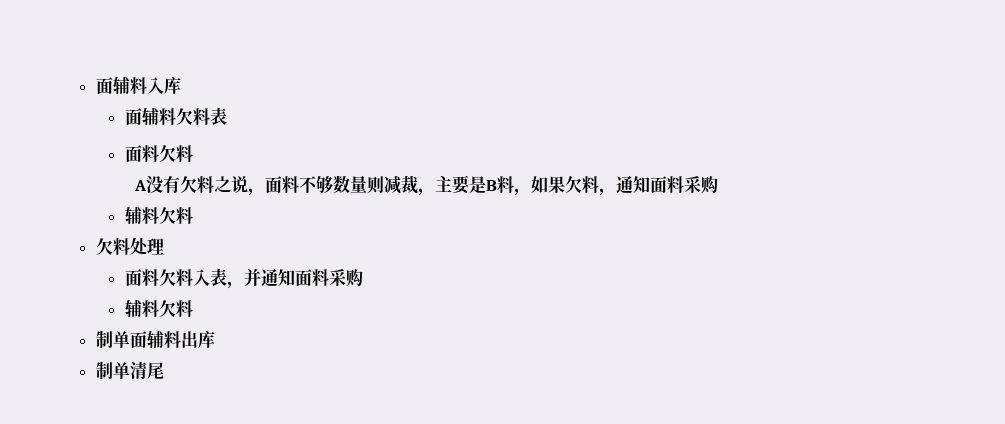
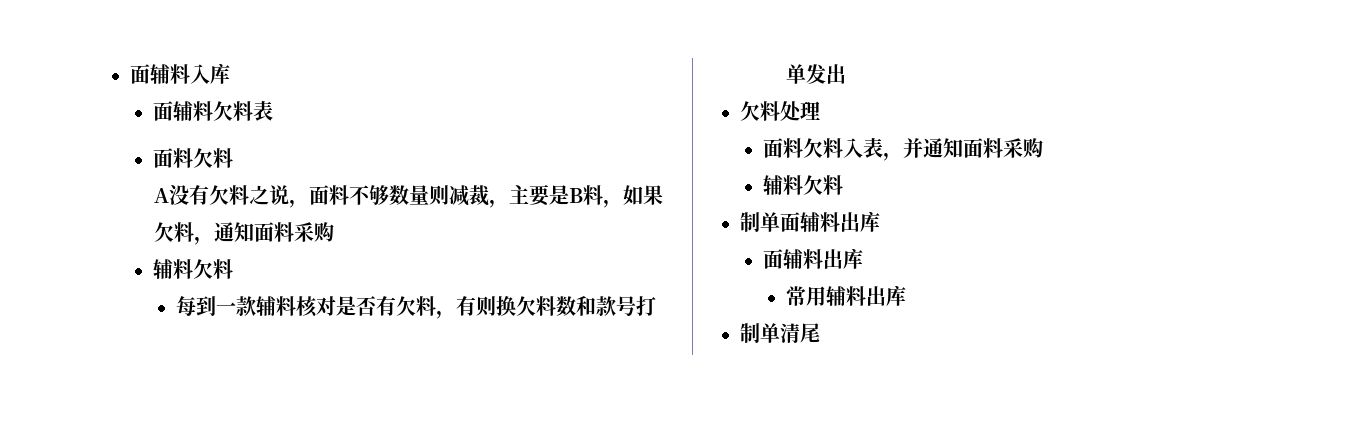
(193, 215) none -> [176,295,657,319] [786,64,847,84] // 每到一款辅料核对是否有欠料，有则换欠料数和款号打单发出
(215, 339) none -> [763,248,864,269] [786,285,907,306] // 面辅料出库 // 常用辅料出库

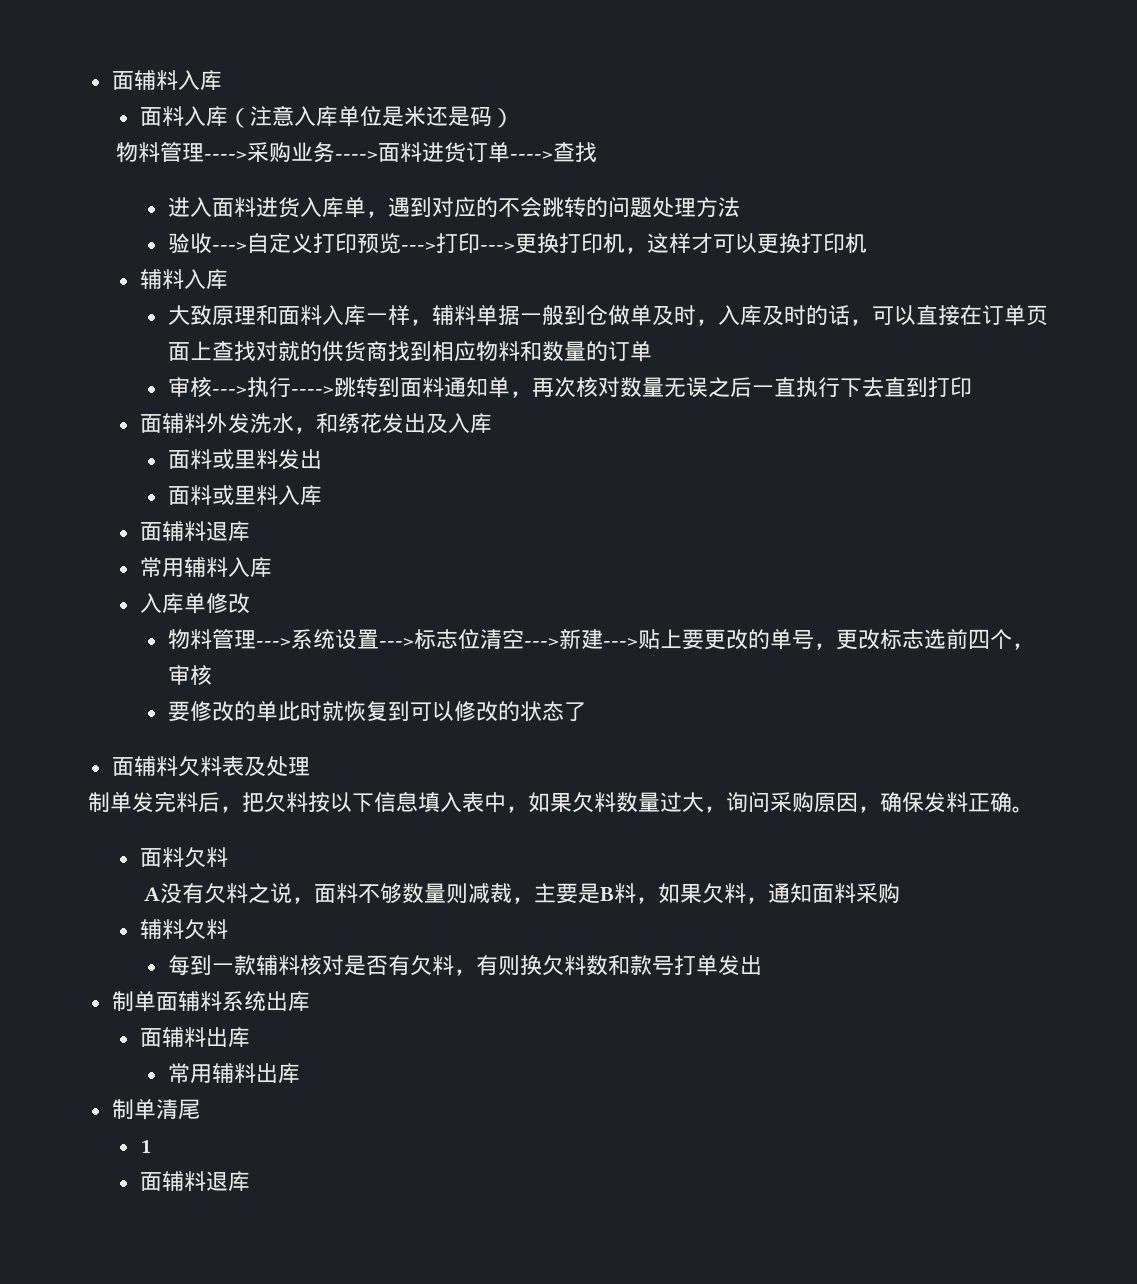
[173,101,274,121] 辅料欠料表 -> [161,105,514,128] [116,142,598,163] [167,196,740,218] [167,233,867,254] [139,268,228,290] [167,304,1048,326] [167,341,652,362] [167,377,972,398] [139,412,492,434] [167,449,322,470] [167,485,322,506] [139,520,250,542] [139,556,272,578] [139,593,250,614] [167,628,1034,650] [167,665,212,685] [167,701,586,722] [111,755,310,777] [88,791,1034,813] 料入库（注意入库单位是米还是码） // 物料管理---->采购业务---->面料进货订单---->查找 // 进入面料进货入库单，遇到对应的不会跳转的问题处理方法 // 验收--->自定义打印预览--->打印--->更换打印机，这样才可以更换打印机 // 辅料入库 // 大致原理和面料入库一样，辅料单据一般到仓做单及时，入库及时的话，可以直接在订单页面上查找对就的供货商找到相应物料和数量的订单 // 审核--->执行---->跳转到面料通知单，再次核对数量无误之后一直执行下去直到打印 // 面辅料外发洗水，和绣花发出及入库 // 面料或里料发出 // 面料或里料入库 // 面辅料退库 // 常用辅料入库 // 入库单修改 // 物料管理--->系统设置--->标志位清空--->新建--->贴上要更改的单号，更改标志选前四个，审核 // 要修改的单此时就恢复到可以修改的状态了 // 面辅料欠料表及处理 // 制单发完料后，把欠料按以下信息填入表中，如果欠料数量过大，询问采购原因，确保发料正确。
[740,101,820,121] [763,138,1044,161] [763,175,844,195] // 欠料处理 // 面料欠料入表，并通知面料采购 // 辅料欠料 -> (762, 965) none
(840, 222) none -> [221,991,266,1011] 系统
(820, 333) none -> [139,1140,151,1153] [139,1170,250,1192] // 1 // 面辅料退库

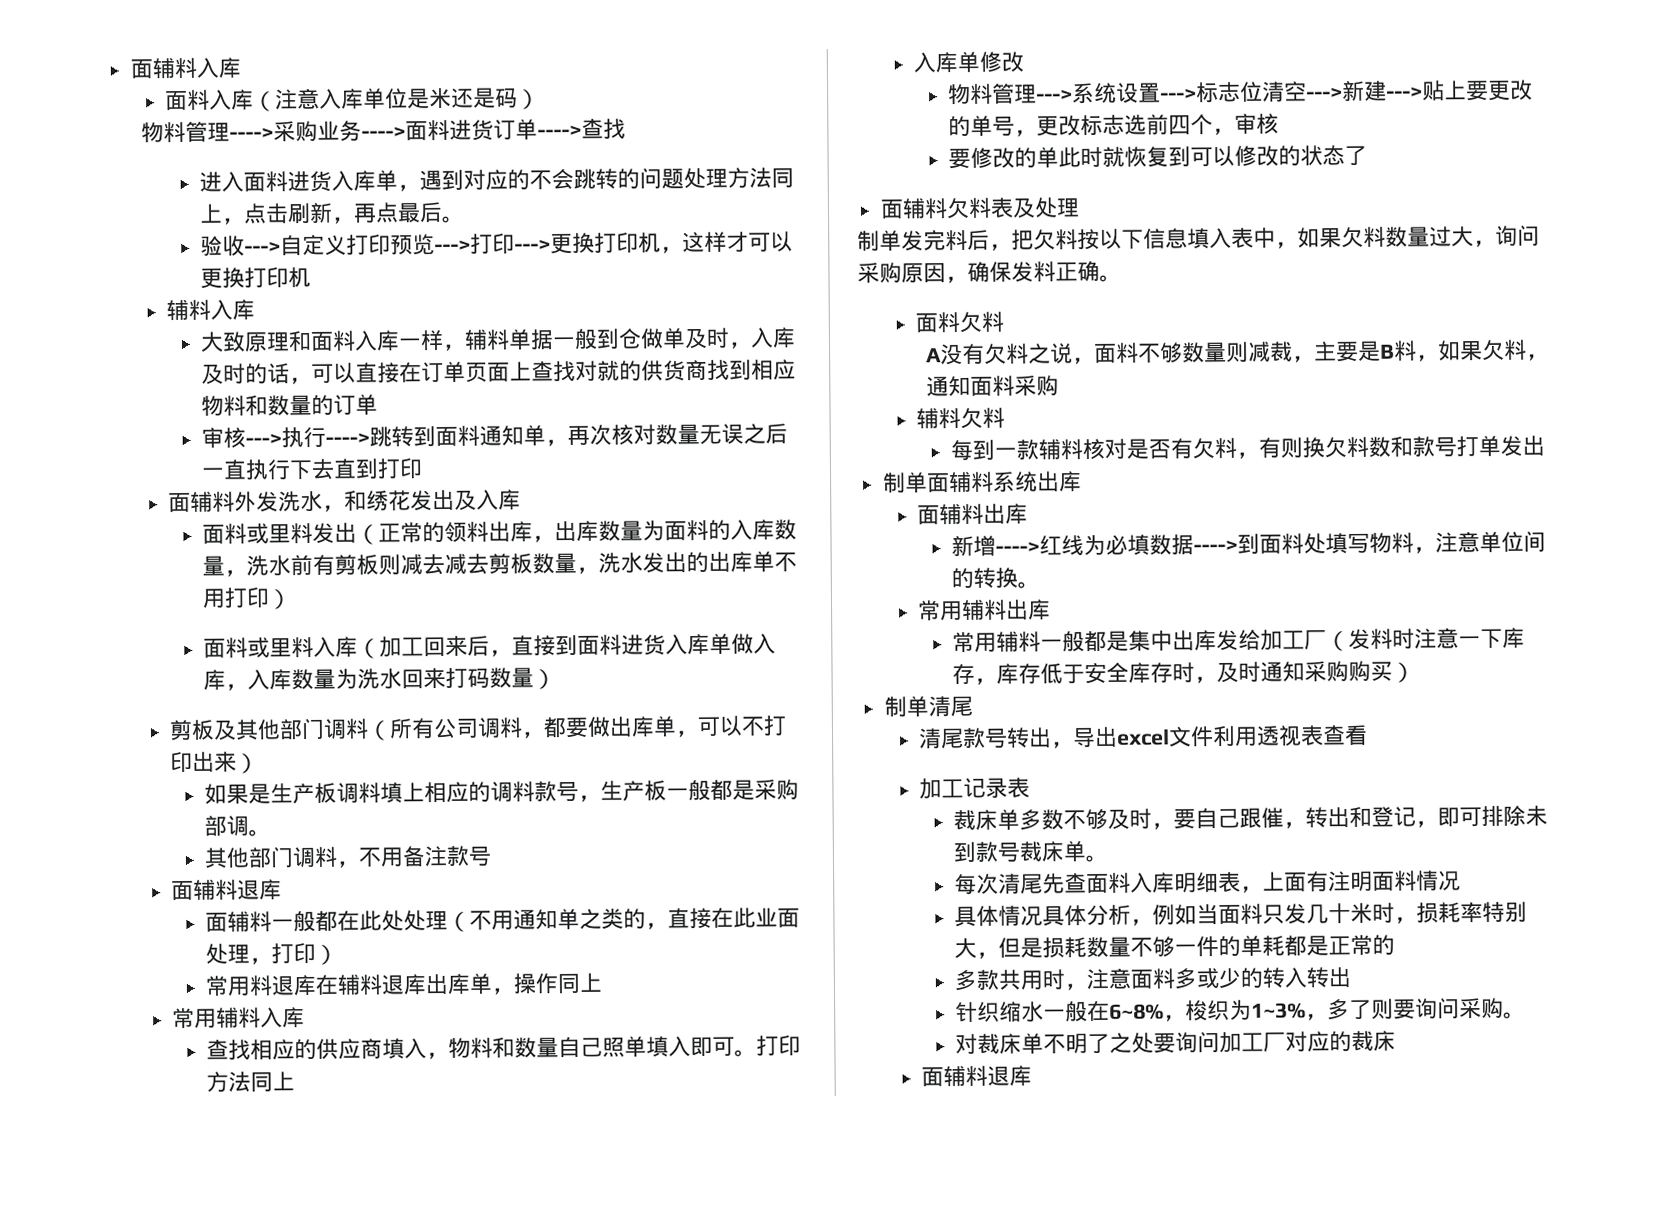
(740, 207) none -> [771,167,795,189] [199,201,466,225] 同上，点击刷新，再点最后。
[167,485,322,506] [139,520,250,542] [139,556,272,578] // 面料或里料入库 // 面辅料退库 // 常用辅料入库 -> [356,519,798,545] [202,551,798,577] [202,587,293,610] [203,633,777,659] [203,667,557,691] [168,715,787,741] [169,751,259,774] [204,779,800,805] [204,815,272,837] [204,845,493,869] [170,878,282,901] [205,907,801,933] [205,942,339,965] [205,972,603,997] [171,1006,305,1030] [206,1035,802,1061] [206,1071,296,1093] （正常的领料出库，出库数量为面料的入库数量，洗水前有剪板则减去减去剪板数量，洗水发出的出库单不用打印） // 面料或里料入库（加工回来后，直接到面料进货入库单做入库，入库数量为洗水回来打码数量） // 剪板及其他部门调料（所有公司调料，都要做出库单，可以不打印出来） // 如果是生产板调料填上相应的调料款号，生产板一般都是采购部调。 // 其他部门调料，不用备注款号 // 面辅料退库 // 面辅料一般都在此处处理（不用通知单之类的，直接在此业面处理，打印） // 常用料退库在辅料退库出库单，操作同上 // 常用辅料入库 // 查找相应的供应商填入，物料和数量自己照单填入即可。打印方法同上
[167,1062,300,1084] [111,1099,200,1120] [139,1140,151,1153] 常用辅料出库 // 制单清尾 // 1 -> [951,530,1547,557] [951,567,1041,589] [916,598,1051,622] [952,627,1526,654] [952,660,1416,685] [883,695,973,718] [917,724,1368,750] [918,777,1030,800] [953,805,1549,831] [953,841,1109,863] [954,870,1462,896] [954,901,1528,928] [954,934,1396,959] [954,967,1352,992] [955,997,1527,1023] [955,1030,1397,1055] 新增---->红线为必填数据---->到面料处填写物料，注意单位间的转换。 // 常用辅料出库 // 常用辅料一般都是集中出库发给加工厂（发料时注意一下库存，库存低于安全库存时，及时通知采购购买） // 制单清尾 // 清尾款号转出，导出excel文件利用透视表查看 // 加工记录表 // 裁床单多数不够及时，要自己跟催，转出和登记，即可排除未到款号裁床单。 // 每次清尾先查面料入库明细表，上面有注明面料情况 // 具体情况具体分析，例如当面料只发几十米时，损耗率特别大，但是损耗数量不够一件的单耗都是正常的 // 多款共用时，注意面料多或少的转入转出 // 针织缩水一般在6~8%，梭织为1~3%，多了则要询问采购。 // 对裁床单不明了之处要询问加工厂对应的裁床

